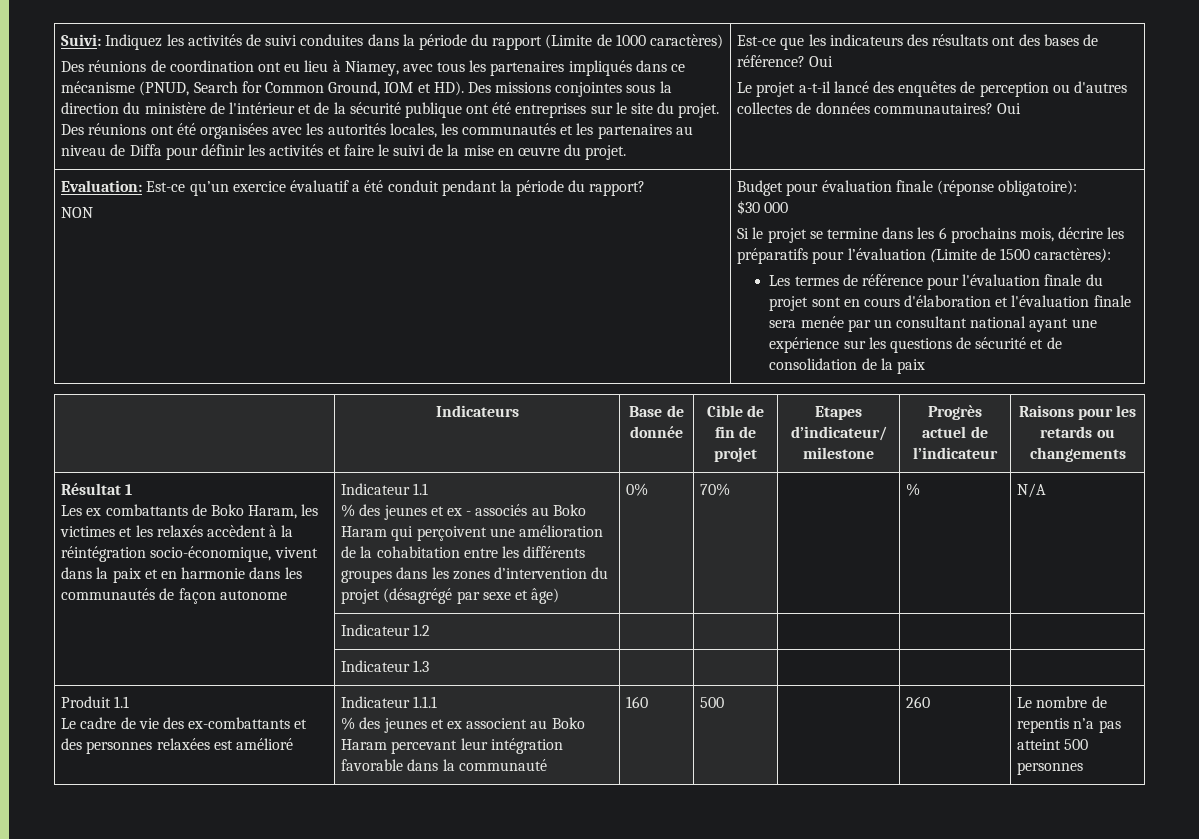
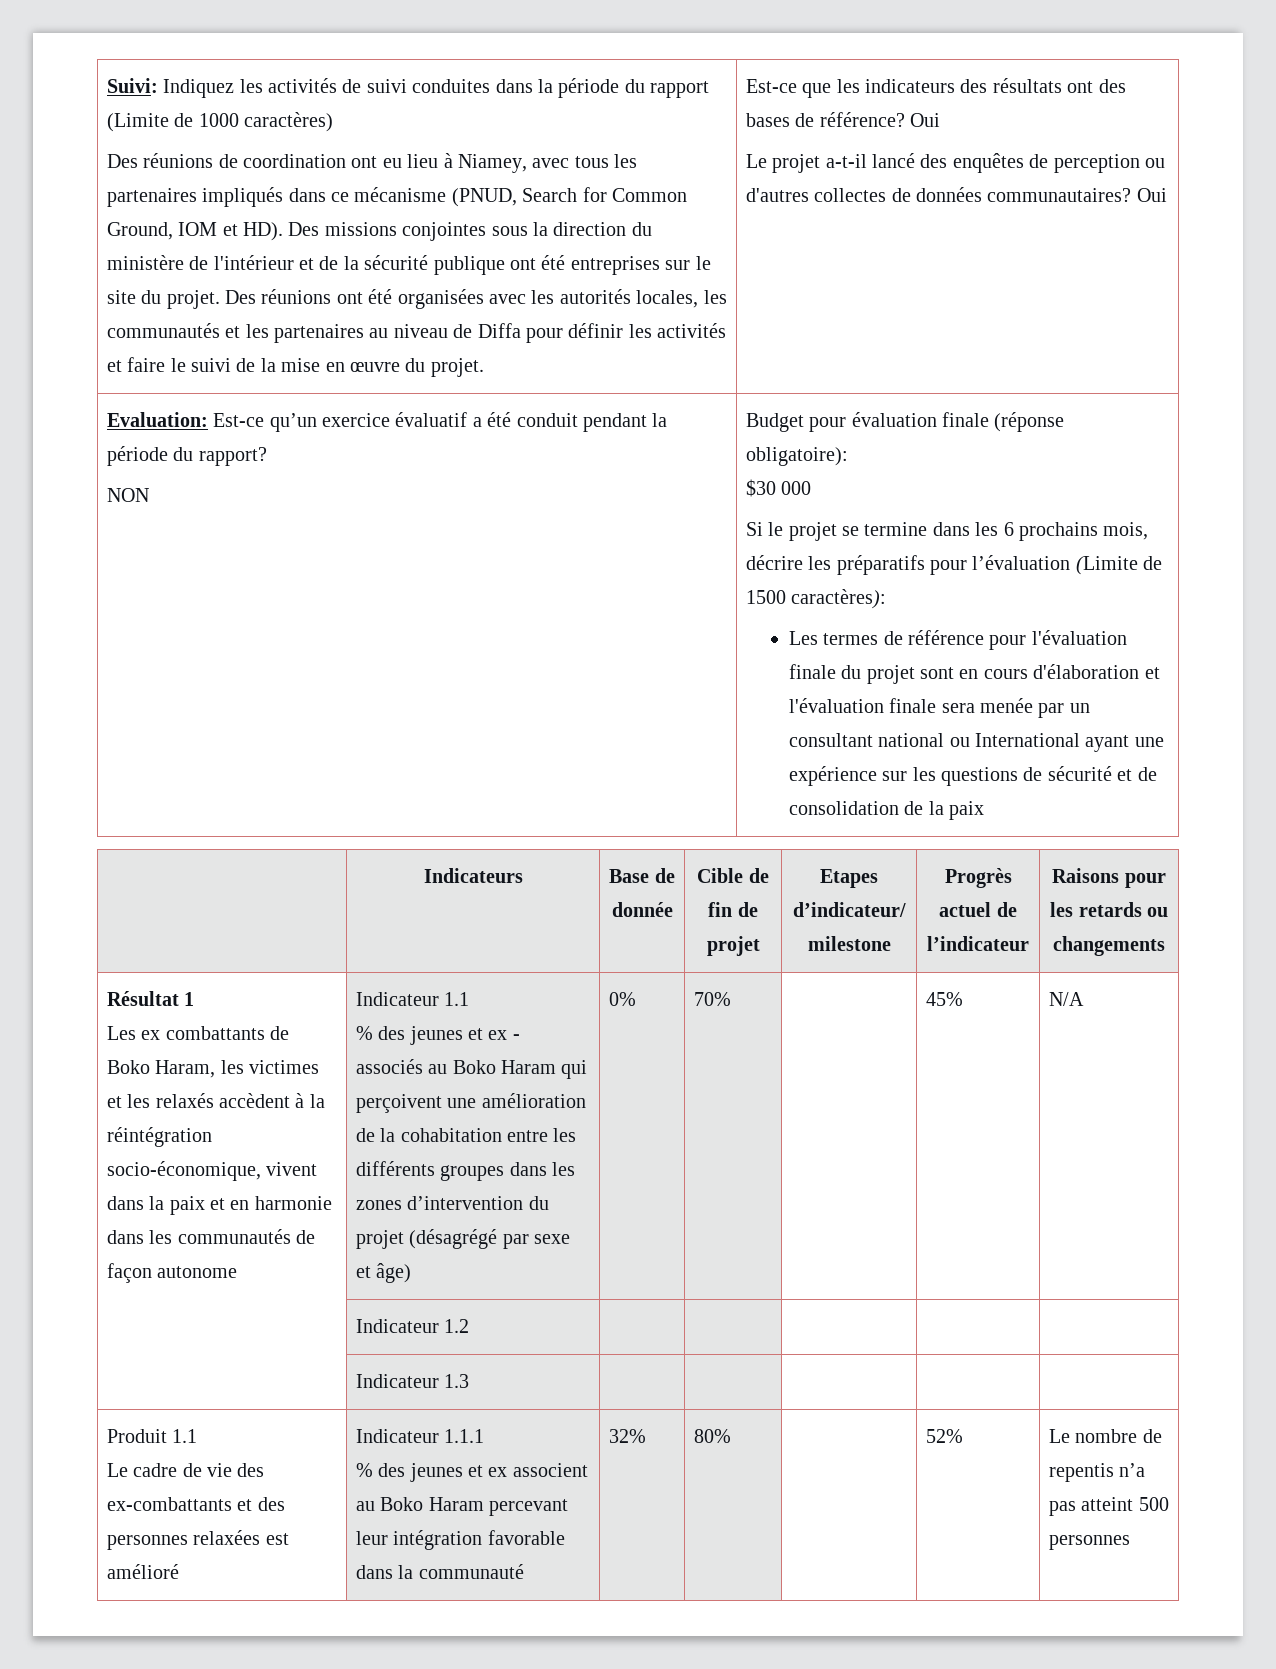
(1027, 322) none -> [949,733,1080,747] ou International
[906,483,921,496] % -> [925,992,963,1006] 45%
[626,696,649,708] [700,697,725,708] [906,696,931,708] 160 | 500 | | 260 -> [608,1429,646,1443] [693,1429,731,1443] [925,1429,963,1443] 32% | 80% | | 52%

